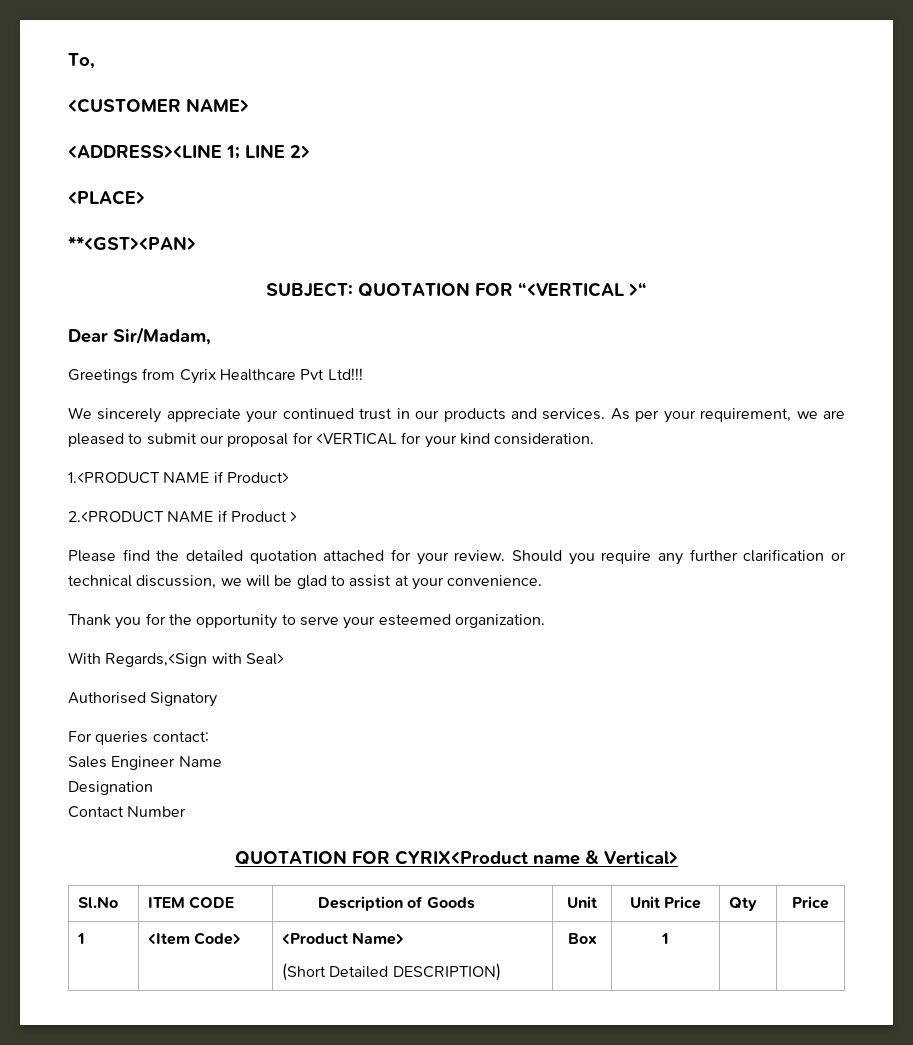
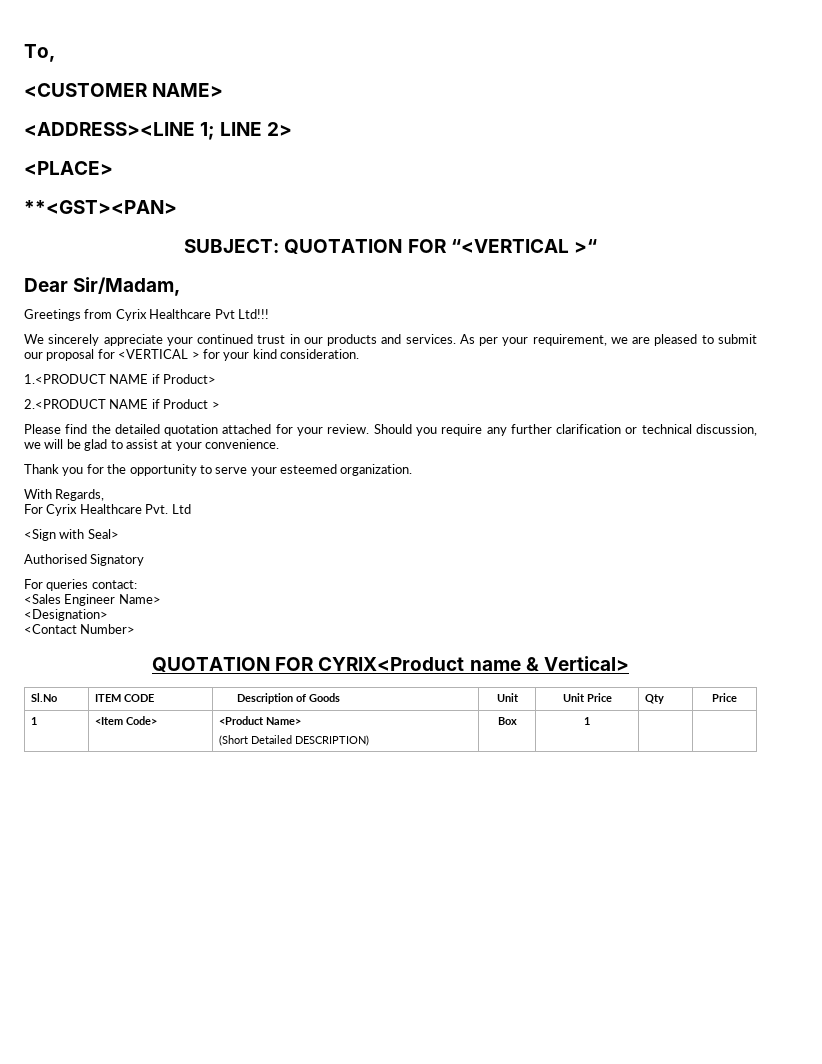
(397, 439) none -> [191,351,200,359] >
[105,653,208,667] Regards,<Sign -> [55,489,105,501] [24,504,191,516] [24,529,56,541] Regards, // For Cyrix Healthcare Pvt. Ltd // <Sign
[68,756,222,770] [68,781,153,795] [68,806,187,818] Sales Engineer Name // Designation // Contact Number -> [24,594,161,606] [24,609,108,621] [24,624,136,634] <Sales Engineer Name> // <Designation> // <Contact Number>

